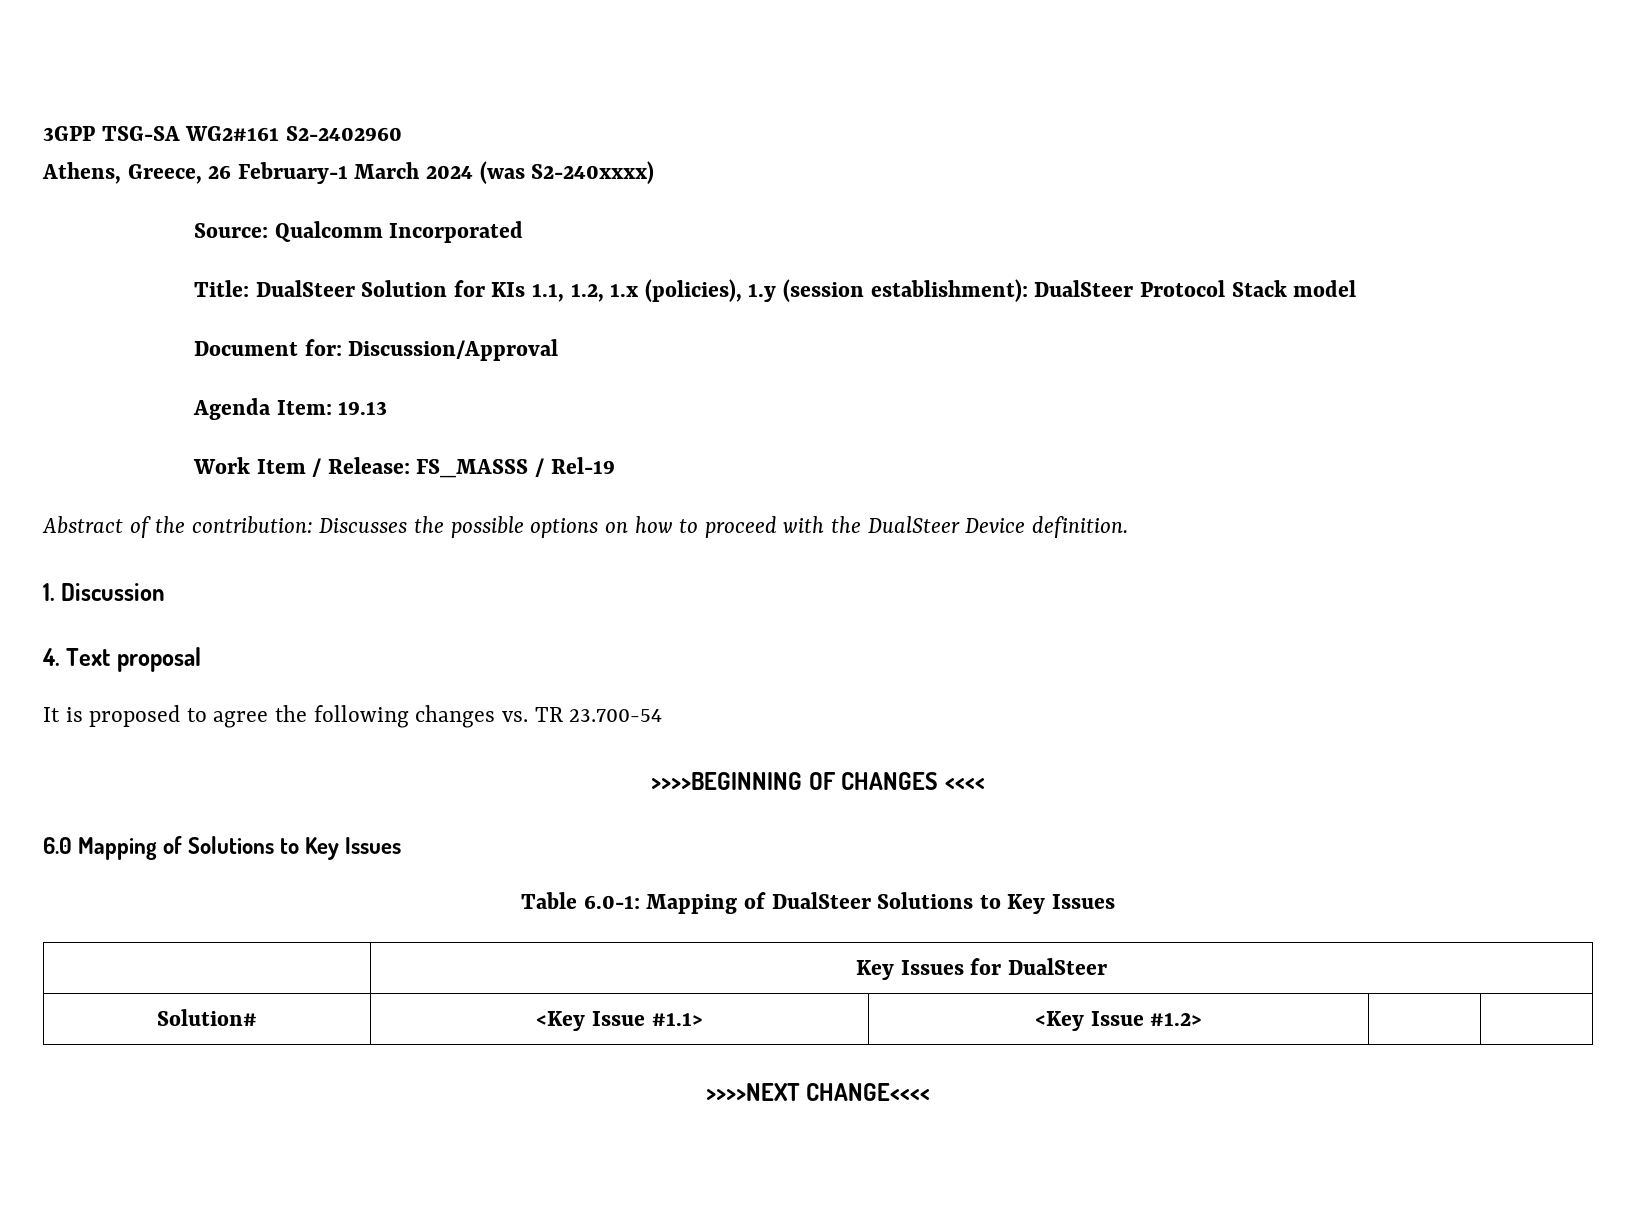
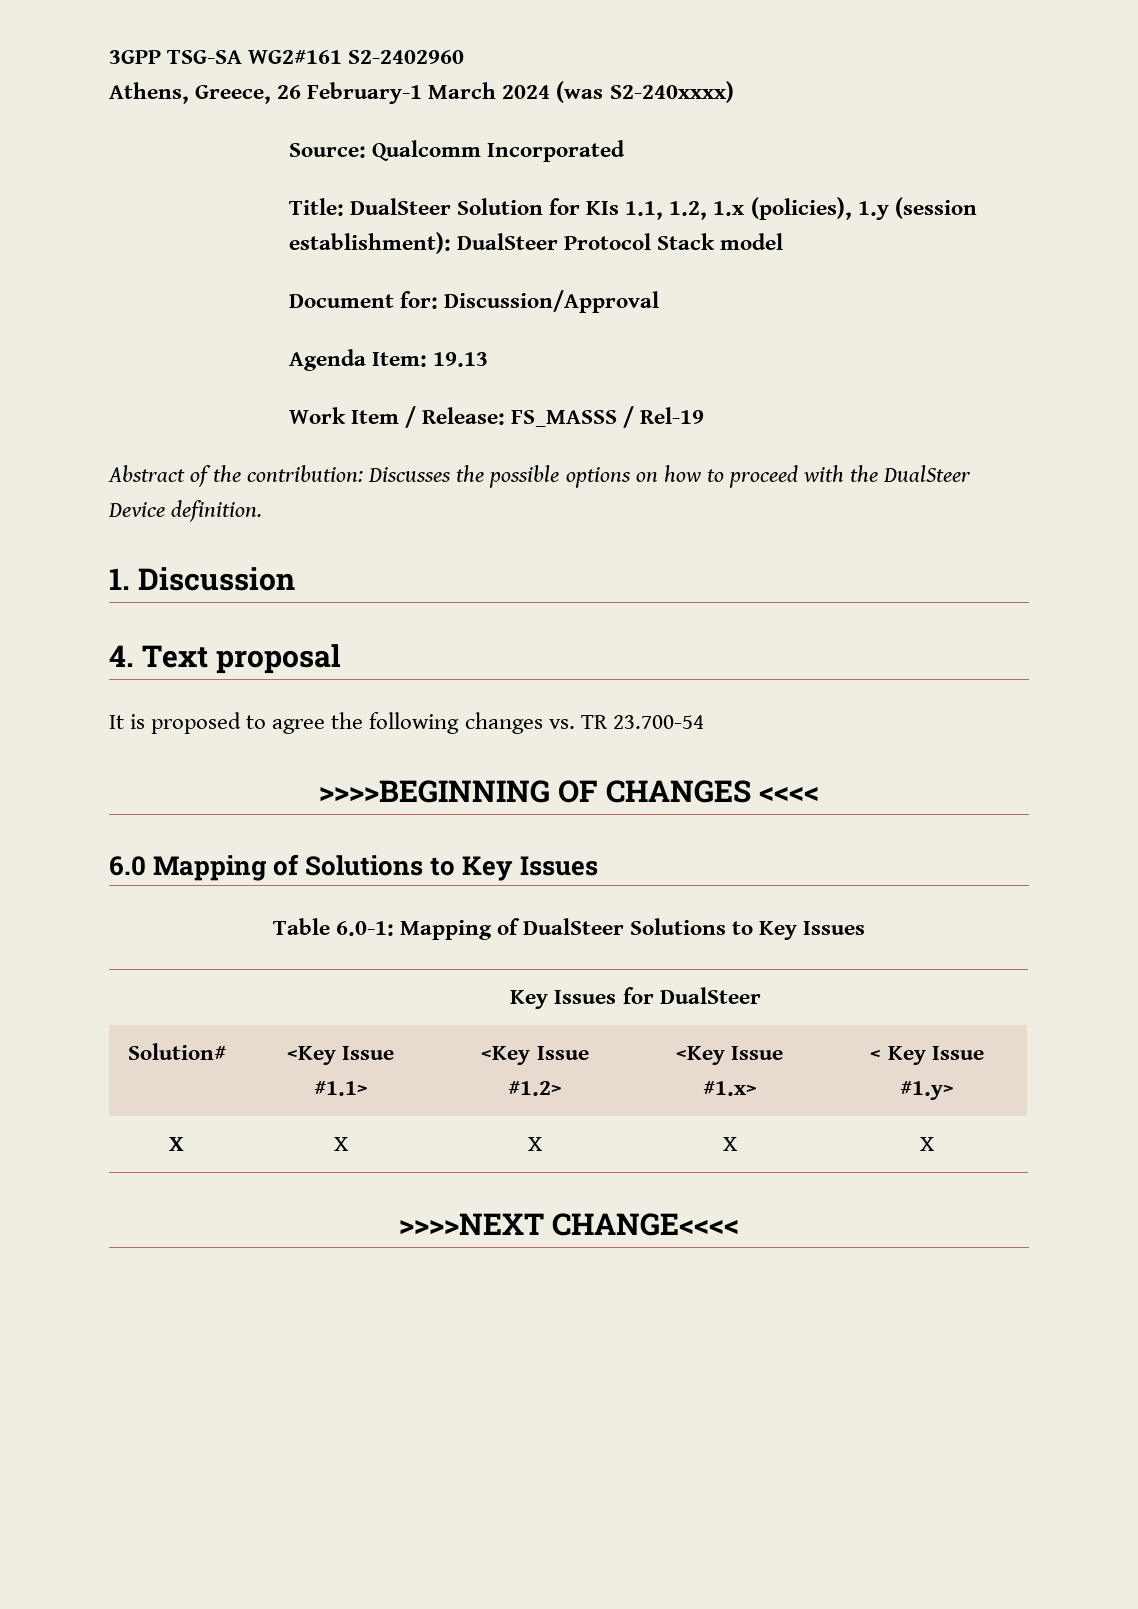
(1203, 1019) | -> [675,1046,784,1065] [702,1081,757,1096] [870,1046,984,1065] [900,1081,954,1100] [169,1137,184,1151] [333,1137,348,1151] [528,1137,542,1151] [722,1137,737,1151] [920,1137,934,1151] <Key Issue #1.x> | < Key Issue #1.y> // X | X | X | X | X

